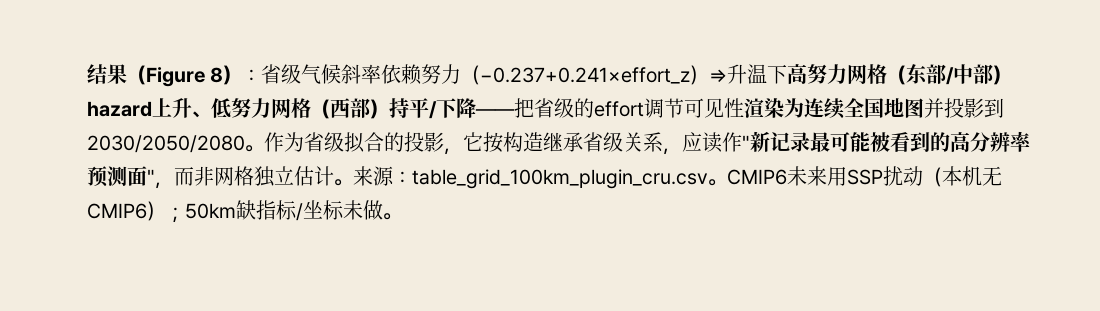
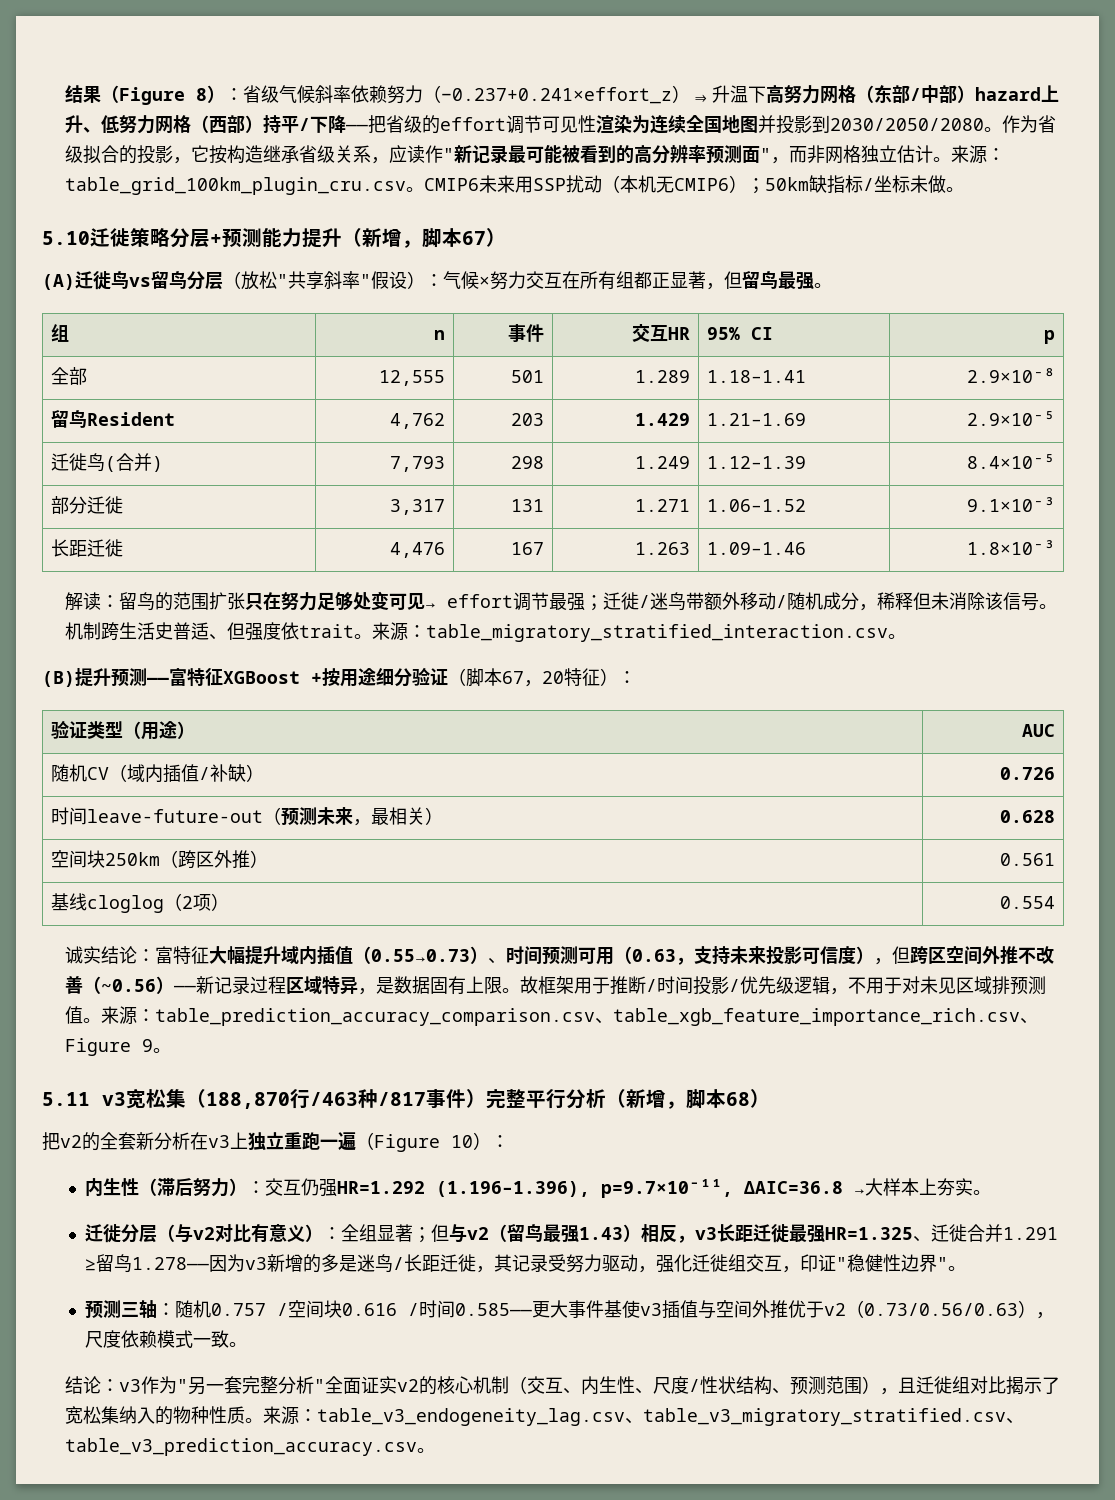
(402, 216) none -> [42,227,506,248] [42,271,832,290] [51,324,70,342] [433,330,445,340] [507,324,544,342] [631,324,690,342] [707,327,774,340] [1043,330,1055,344] [51,367,88,385] [378,370,445,386] [510,370,544,383] [634,370,690,383] [707,370,807,383] [966,368,1055,383] [51,410,176,428] [389,413,445,429] [510,413,544,426] [634,413,690,426] [707,413,807,426] [966,411,1055,426] [51,453,164,472] [389,456,445,472] [510,456,544,469] [634,456,690,469] [707,456,807,469] [966,454,1055,469] [51,496,124,514] [389,499,445,515] [510,499,544,512] [634,499,690,512] [707,499,807,512] [966,497,1055,512] [51,539,124,557] [389,542,445,558] [510,542,544,555] [634,542,690,555] [707,542,807,555] [966,540,1055,555] [65,591,1058,611] [65,622,907,642] [42,667,636,687] [51,720,196,740] [1021,724,1055,737] [51,764,265,783] [999,767,1055,780] [51,807,444,826] [999,810,1055,823] [51,850,269,869] [999,853,1055,866] [51,893,230,913] [999,896,1055,909] [65,945,1055,965] [65,976,1047,995] [65,1006,1039,1026] [65,1038,172,1056] [42,1088,770,1109] [42,1132,509,1152] [85,1177,992,1198] [85,1224,1059,1243] [85,1254,967,1273] [85,1300,1055,1319] [85,1330,248,1348] [65,1376,1061,1395] [65,1406,1025,1426] [65,1438,436,1456] // 5.10迁徙策略分层+预测能力提升（新增，脚本67） // (A)迁徙鸟vs留鸟分层（放松"共享斜率"假设）：气候×努力交互在所有组都正显著，但留鸟最强。 // 组 | n | 事件 | 交互HR | 95% CI | p // 全部 | 12,555 | 501 | 1.289 | 1.18–1.41 | 2.9×10⁻⁸ // 留鸟Resident | 4,762 | 203 | 1.429 | 1.21–1.69 | 2.9×10⁻⁵ // 迁徙鸟(合并) | 7,793 | 298 | 1.249 | 1.12–1.39 | 8.4×10⁻⁵ // 部分迁徙 | 3,317 | 131 | 1.271 | 1.06–1.52 | 9.1×10⁻³ // 长距迁徙 | 4,476 | 167 | 1.263 | 1.09–1.46 | 1.8×10⁻³ // 解读：留鸟的范围扩张只在努力足够处变可见→ effort调节最强；迁徙/迷鸟带额外移动/随机成分，稀释但未消除该信号。机制跨生活史普适、但强度依trait。来源：table_migratory_stratified_interaction.csv。 // (B)提升预测——富特征XGBoost +按用途细分验证（脚本67，20特征）： // 验证类型（用途） | AUC // 随机CV（域内插值/补缺） | 0.726 // 时间leave-future-out（预测未来，最相关） | 0.628 // 空间块250km（跨区外推） | 0.561 // 基线cloglog（2项） | 0.554 // 诚实结论：富特征大幅提升域内插值（0.55→0.73）、时间预测可用（0.63，支持未来投影可信度），但跨区空间外推不改善（~0.56）——新记录过程区域特异，是数据固有上限。故框架用于推断/时间投影/优先级逻辑，不用于对未见区域排预测值。来源：table_prediction_accuracy_comparison.csv、table_xgb_feature_importance_rich.csv、Figure 9。 // 5.11 v3宽松集（188,870行/463种/817事件）完整平行分析（新增，脚本68） // 把v2的全套新分析在v3上独立重跑一遍（Figure 10）： // 内生性（滞后努力）：交互仍强HR=1.292 (1.196–1.396), p=9.7×10⁻¹¹, ΔAIC=36.8 →大样本上夯实。 // 迁徙分层（与v2对比有意义）：全组显著；但与v2（留鸟最强1.43）相反，v3长距迁徙最强HR=1.325、迁徙合并1.291 ≥留鸟1.278——因为v3新增的多是迷鸟/长距迁徙，其记录受努力驱动，强化迁徙组交互，印证"稳健性边界"。 // 预测三轴：随机0.757 /空间块0.616 /时间0.585——更大事件基使v3插值与空间外推优于v2（0.73/0.56/0.63），尺度依赖模式一致。 // 结论：v3作为"另一套完整分析"全面证实v2的核心机制（交互、内生性、尺度/性状结构、预测范围），且迁徙组对比揭示了宽松集纳入的物种性质。来源：table_v3_endogeneity_lag.csv、table_v3_migratory_stratified.csv、table_v3_prediction_accuracy.csv。

